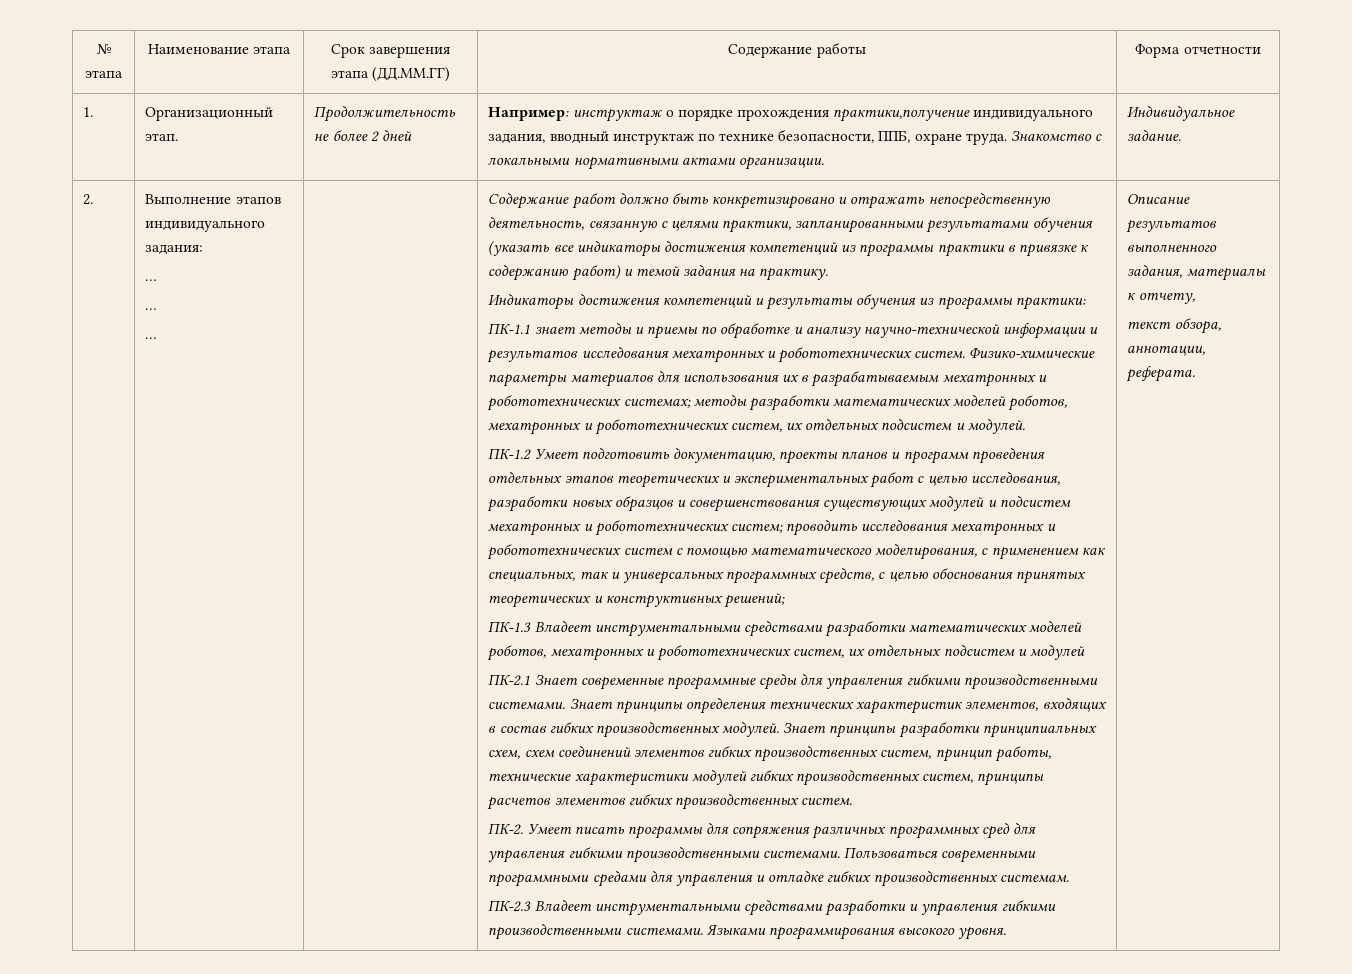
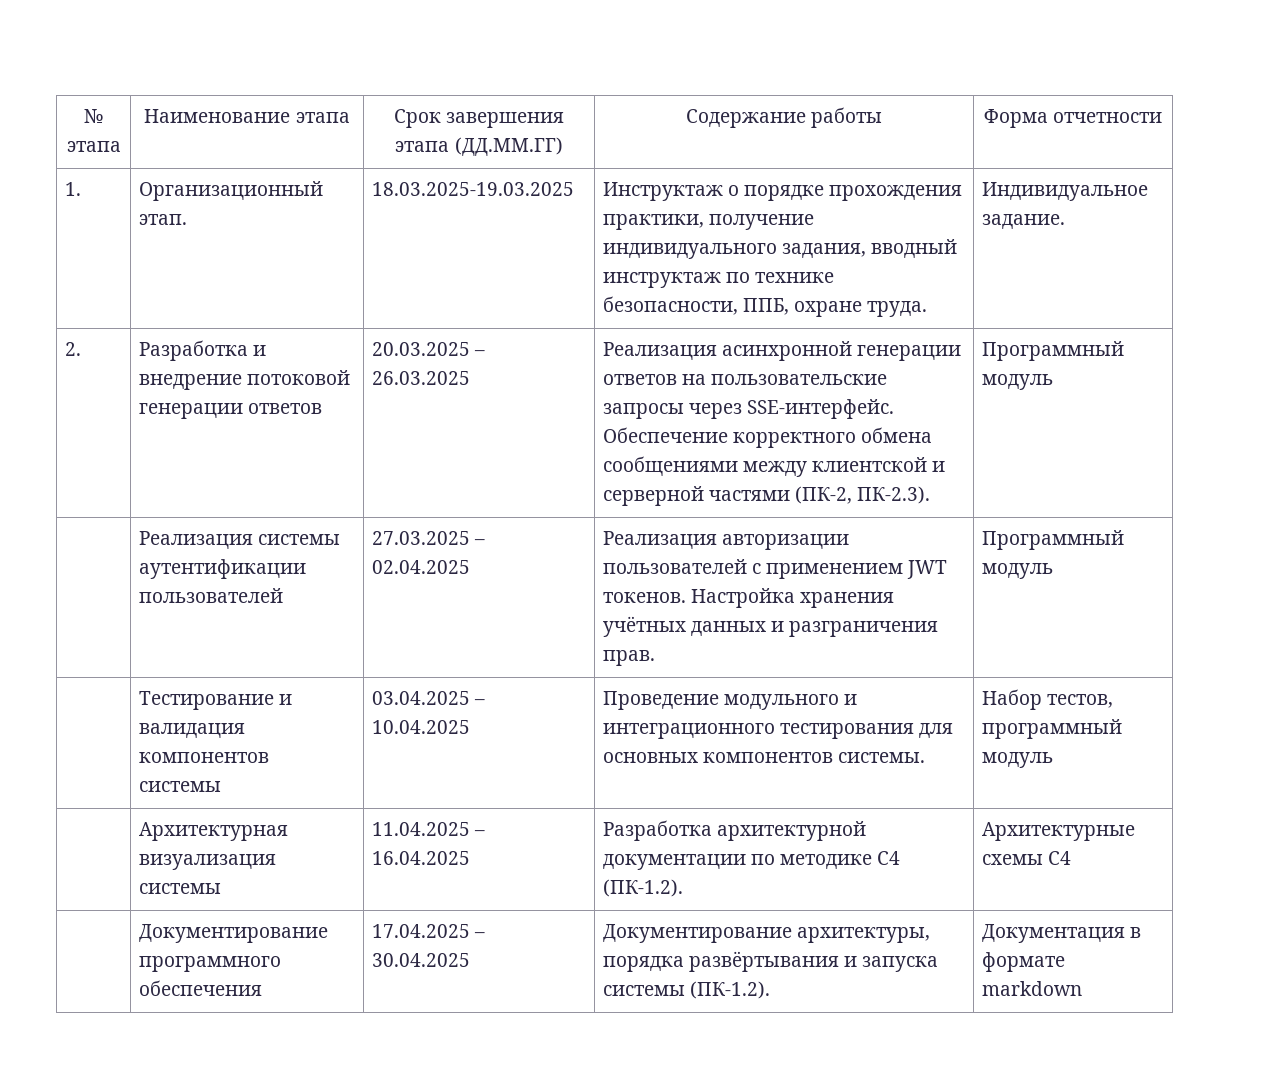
[314,105,457,122] [314,129,412,142] [488,107,662,122] Продолжительность не более 2 дней | Например: инструктаж -> [372,182,575,196] [603,182,724,201] 18.03.2025-19.03.2025 | Инструктаж
[833,109,971,122] практики,получение -> [603,214,815,230] практики, получение
[1011,131,1103,141] [488,157,824,170] [1127,105,1236,121] [1127,129,1182,141] [83,194,94,205] [145,194,281,204] [145,220,266,232] [145,245,204,255] [145,279,158,281] [145,308,158,310] [145,337,158,339] [488,192,1050,209] [488,216,1093,233] [488,240,1090,257] [488,264,829,281] [488,293,1086,310] [488,322,1099,339] [487,346,1096,363] [488,370,1047,387] [487,394,1068,411] [488,418,1025,435] [488,447,1045,464] [488,471,1060,488] [487,495,1071,512] [488,519,1056,536] [487,543,1106,560] [488,567,1087,584] [488,593,785,608] [488,620,1083,637] [487,644,1086,661] [488,673,1098,690] [488,697,1107,714] [488,721,1097,738] [488,745,1051,762] [488,769,1045,786] [487,793,853,810] [488,822,1037,839] [488,846,1037,863] [488,870,1069,887] [488,899,1056,916] [488,923,1007,940] [1127,194,1191,204] [1126,220,1218,233] [1127,244,1218,252] [1127,264,1266,281] [1127,292,1195,304] [1127,318,1221,334] [1127,345,1206,356] [1126,366,1196,382] Знакомство с локальными нормативными актами организации. | Индивидуальное задание. // 2. | Выполнение этапов индивидуального задания: // … // … // … | | Содержание работ должно быть конкретизировано и отражать непосредственную деятельность, связанную с целями практики, запланированными результатами обучения (указать все индикаторы достижения компетенций из программы практики в привязке к содержанию работ) и темой задания на практику. // Индикаторы достижения компетенций и результаты обучения из программы практики: // ПК-1.1 знает методы и приемы по обработке и анализу научно-технической информации и результатов исследования мехатронных и робототехнических систем. Физико-химические параметры материалов для использования их в разрабатываемым мехатронных и робототехнических системах; методы разработки математических моделей роботов, мехатронных и робототехнических систем, их отдельных подсистем и модулей. // ПК-1.2 Умеет подготовить документацию, проекты планов и программ проведения отдельных этапов теоретических и экспериментальных работ с целью исследования, разработки новых образцов и совершенствования существующих модулей и подсистем мехатронных и робототехнических систем; проводить исследования мехатронных и робототехнических систем с помощью математического моделирования, с применением как специальных, так и универсальных программных средств, с целью обоснования принятых теоретических и конструктивных решений; // ПК-1.3 Владеет инструментальными средствами разработки математических моделей роботов, мехатронных и робототехнических систем, их отдельных подсистем и модулей // ПК-2.1 Знает современные программные среды для управления гибкими производственными системами. Знает принципы определения технических характеристик элементов, входящих в состав гибких производственных модулей. Знает принципы разработки принципиальных схем, схем соединений элементов гибких производственных систем, принцип работы, технические характеристики модулей гибких производственных систем, принципы расчетов элементов гибких производственных систем. // ПК-2. Умеет писать программы для сопряжения различных программных сред для управления гибкими производственными системами. Пользоваться современными программными средами для управления и отладке гибких производственных системам. // ПК-2.3 Владеет инструментальными средствами разработки и управления гибкими производственными системами. Языками программирования высокого уровня. | Описание результатов выполненного задания, материалы к отчету, // текст обзора, аннотации, реферата. -> [982,182,1149,201] [982,214,1066,229] [65,342,82,356] [139,340,267,361] [139,370,351,390] [139,403,323,419] [372,342,486,356] [372,371,471,385] [603,341,962,361] [603,374,888,385] [603,399,895,419] [603,427,933,448] [603,456,946,477] [603,486,931,506] [982,341,1125,361] [982,374,1054,390] [139,531,341,549] [139,559,307,579] [139,588,284,603] [372,531,486,545] [372,560,471,574] [603,531,850,550] [603,559,948,579] [603,588,895,608] [603,616,939,637] [603,650,656,666] [982,530,1125,550] [982,563,1054,579] [139,691,293,710] [139,723,246,738] [139,752,270,763] [139,781,222,792] [372,691,486,705] [372,720,471,734] [603,691,858,710] [603,723,954,739] [603,752,926,763] [982,689,1114,710] [982,719,1123,739] [982,752,1054,768] [139,822,289,841] [139,854,277,870] [139,883,222,894] [372,822,486,836] [372,851,471,865] [603,820,867,841] [603,851,901,870] [603,879,684,897] [982,822,1136,841] [982,851,1072,865] [139,924,329,943] [139,956,282,972] [139,980,263,996] [372,924,486,938] [372,953,471,967] [603,924,931,943] [603,951,939,972] [603,981,771,999] [982,924,1142,943] [982,952,1066,972] [982,981,1083,996] | Индивидуальное задание. // 2. | Разработка и внедрение потоковой генерации ответов | 20.03.2025 – 26.03.2025 | Реализация асинхронной генерации ответов на пользовательские запросы через SSE-интерфейс. Обеспечение корректного обмена сообщениями между клиентской и серверной частями (ПК-2, ПК-2.3). | Программный модуль // | Реализация системы аутентификации пользователей | 27.03.2025 – 02.04.2025 | Реализация авторизации пользователей с применением JWT токенов. Настройка хранения учётных данных и разграничения прав. | Программный модуль // | Тестирование и валидация компонентов системы | 03.04.2025 – 10.04.2025 | Проведение модульного и интеграционного тестирования для основных компонентов системы. | Набор тестов, программный модуль // | Архитектурная визуализация системы | 11.04.2025 – 16.04.2025 | Разработка архитектурной документации по методике C4 (ПК-1.2). | Архитектурные схемы C4 // | Документирование программного обеспечения | 17.04.2025 – 30.04.2025 | Документирование архитектуры, порядка развёртывания и запуска системы (ПК-1.2). | Документация в формате markdown

